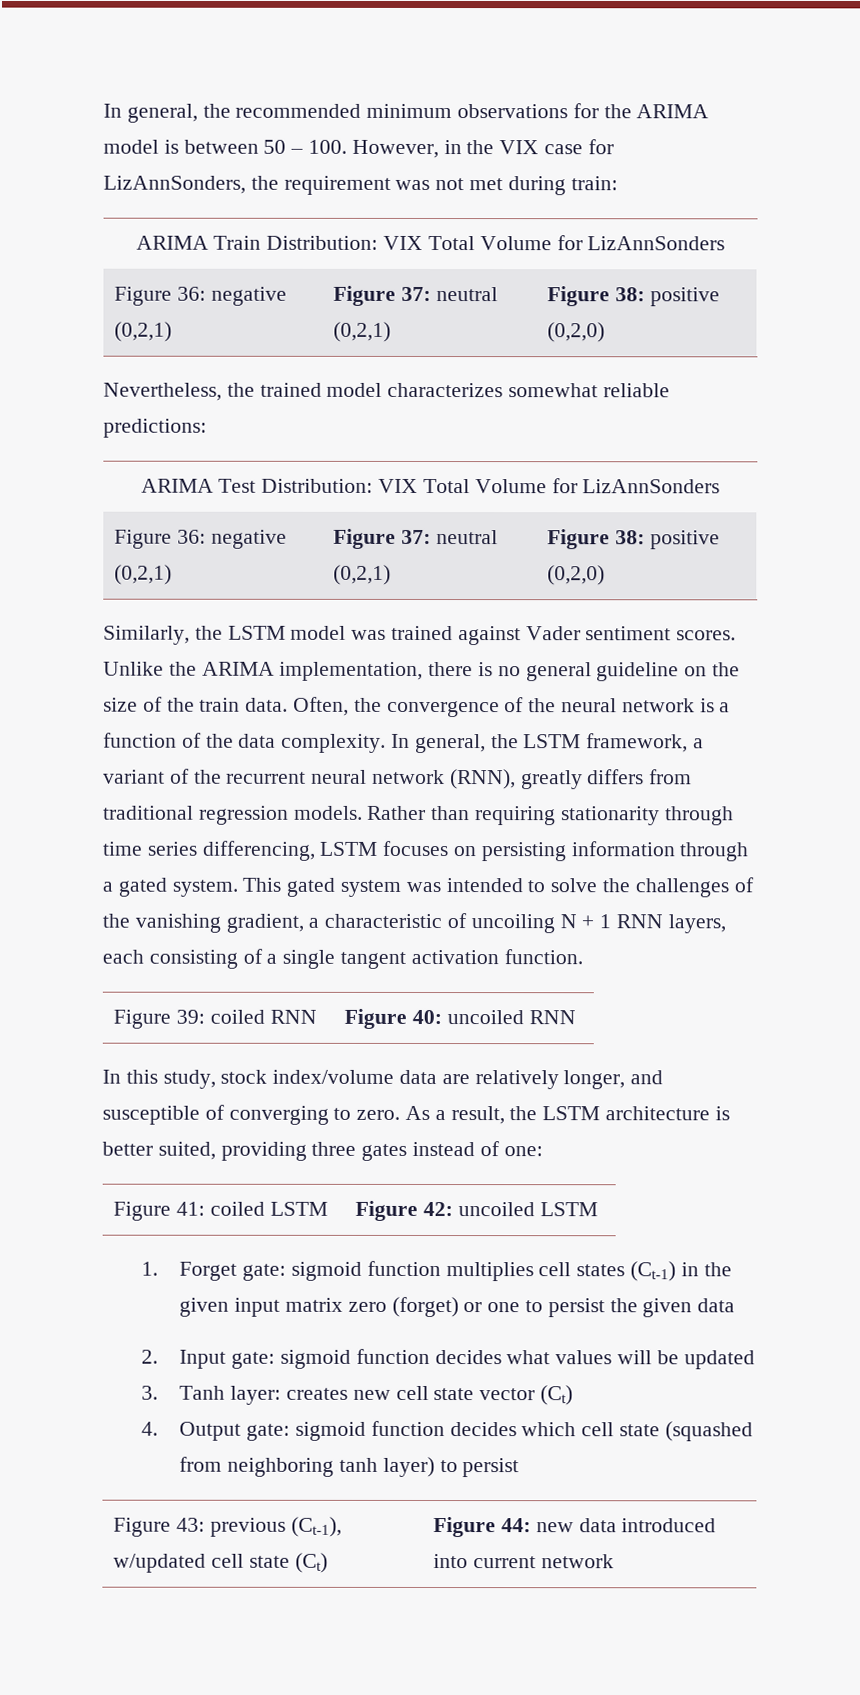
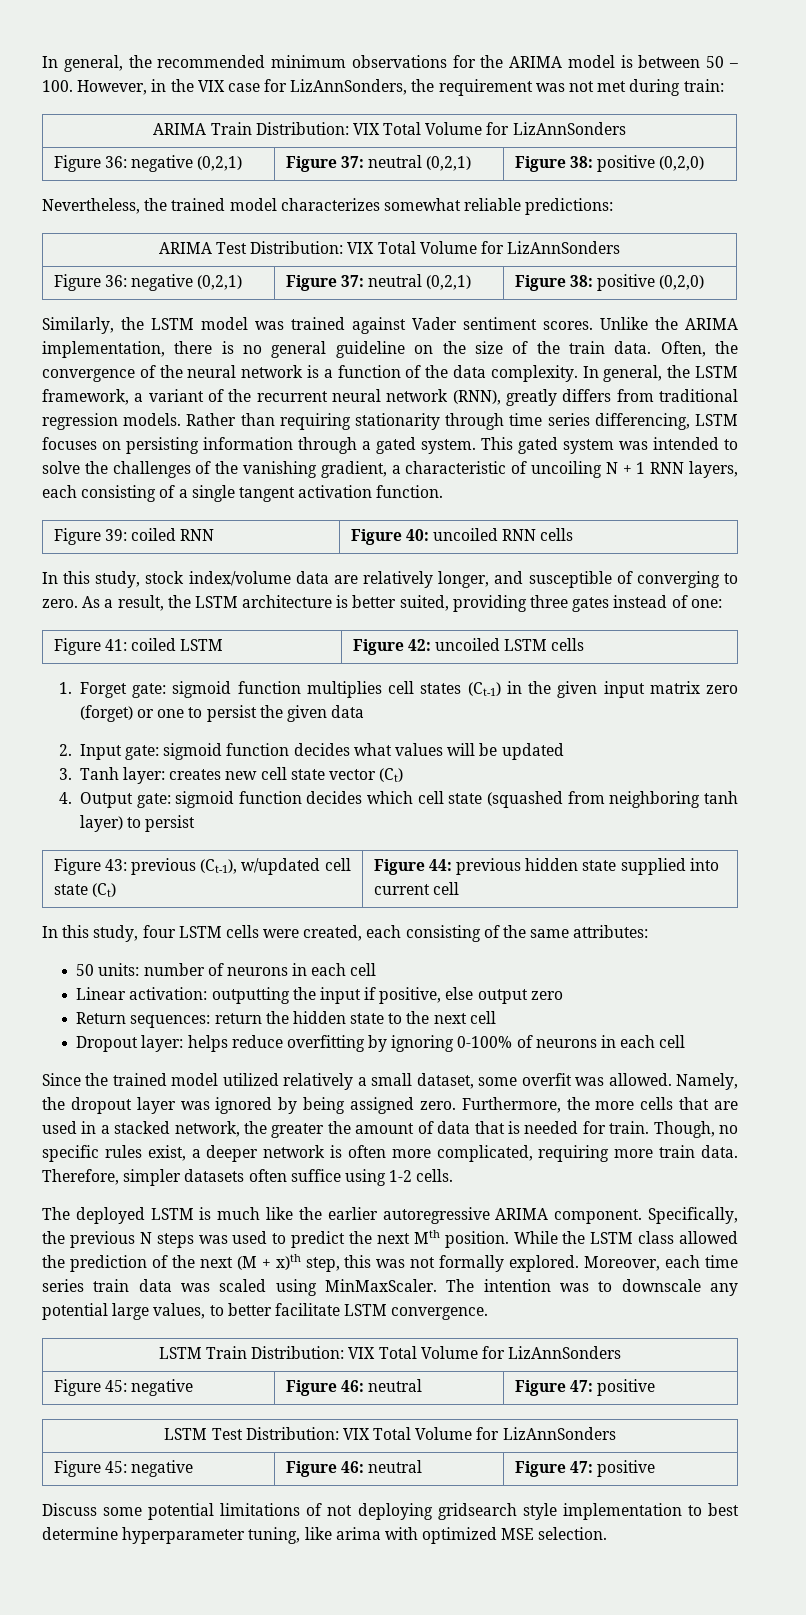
(576, 1017) none -> [540,528,574,541] cells
(598, 1209) none -> [551,638,585,651] cells
[535,1518,717,1533] [433,1554,614,1569] new data introduced into current network -> [456,858,719,875] [373,882,459,895] [42,925,649,942] [76,963,377,976] [76,987,563,1004] [76,1011,496,1028] [76,1035,686,1052] [42,1073,738,1090] [42,1097,739,1114] [42,1121,738,1138] [42,1145,738,1162] [42,1169,454,1186] [42,1207,738,1224] [42,1230,738,1248] [42,1254,738,1272] [42,1279,739,1296] [42,1303,489,1320] [158,1346,622,1359] [53,1379,194,1396] [285,1379,423,1396] [514,1379,656,1396] [164,1427,616,1440] [53,1460,194,1477] [285,1460,423,1477] [514,1460,656,1477] [42,1503,739,1520] [42,1527,608,1544] previous hidden state supplied into current cell // In this study, four LSTM cells were created, each consisting of the same attributes: // 50 units: number of neurons in each cell // Linear activation: outputting the input if positive, else output zero // Return sequences: return the hidden state to the next cell // Dropout layer: helps reduce overfitting by ignoring 0-100% of neurons in each cell // Since the trained model utilized relatively a small dataset, some overfit was allowed. Namely, the dropout layer was ignored by being assigned zero. Furthermore, the more cells that are used in a stacked network, the greater the amount of data that is needed for train. Though, no specific rules exist, a deeper network is often more complicated, requiring more train data. Therefore, simpler datasets often suffice using 1-2 cells. // The deployed LSTM is much like the earlier autoregressive ARIMA component. Specifically, the previous N steps was used to predict the next Mth position. While the LSTM class allowed the prediction of the next (M + x)th step, this was not formally explored. Moreover, each time series train data was scaled using MinMaxScaler. The intention was to downscale any potential large values, to better facilitate LSTM convergence. // LSTM Train Distribution: VIX Total Volume for LizAnnSonders // Figure 45: negative | Figure 46: neutral | Figure 47: positive // LSTM Test Distribution: VIX Total Volume for LizAnnSonders // Figure 45: negative | Figure 46: neutral | Figure 47: positive // Discuss some potential limitations of not deploying gridsearch style implementation to best determine hyperparameter tuning, like arima with optimized MSE selection.

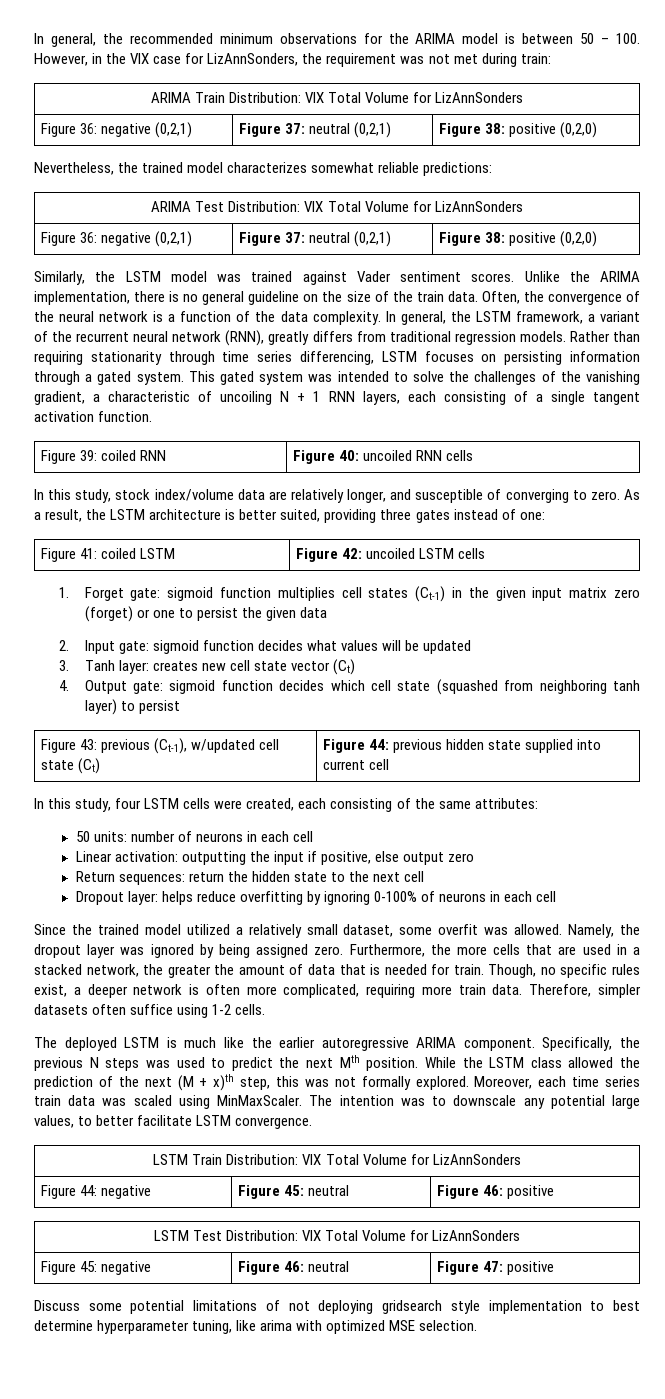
[283,1073,367,1090] relatively a -> [235,924,302,938] a relatively
[104,1379,194,1396] [285,1379,423,1396] [514,1380,593,1396] 45: negative | Figure 46: neutral | Figure 47: -> [80,1185,152,1199] [237,1185,350,1199] [436,1185,504,1199] 44: negative | Figure 45: neutral | Figure 46:

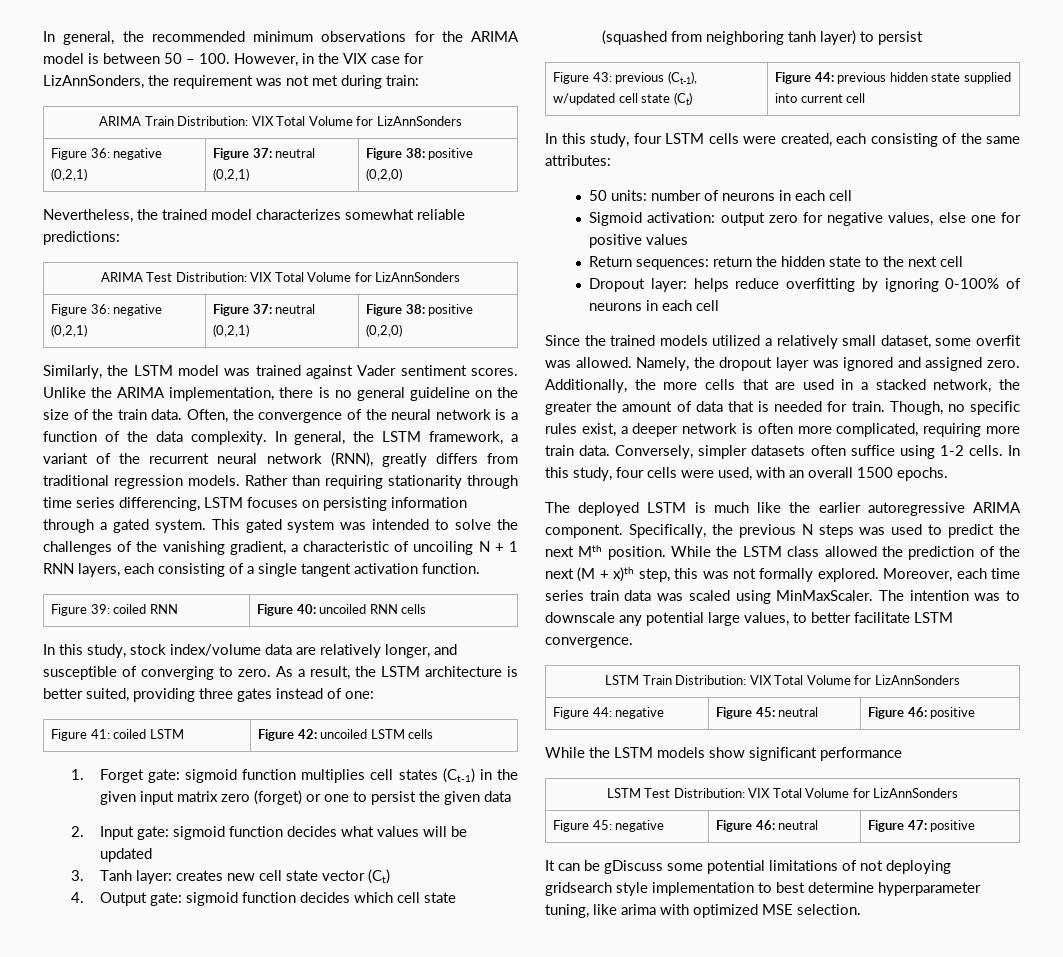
[75,851,475,865] Linear activation: outputting the input if positive, else output zero -> [589,212,1022,226] [589,234,689,248] Sigmoid activation: output zero for negative values, else one for positive values
[144,924,181,935] model -> [659,335,708,346] models
[199,944,250,958] by being -> [897,357,921,368] and
[349,944,425,957] Furthermore, -> [545,379,627,393] Additionally,
[529,984,592,997] Therefore, -> [615,445,694,459] Conversely,
(266, 1009) none -> [1008,445,1021,456] [545,467,948,481] In this study, four cells were used, with an overall 1500 epochs.
(555, 1192) none -> [545,747,902,761] // While the LSTM models show significant performance
[34,1300,80,1311] Discuss -> [545,860,663,874] It can be gDiscuss

